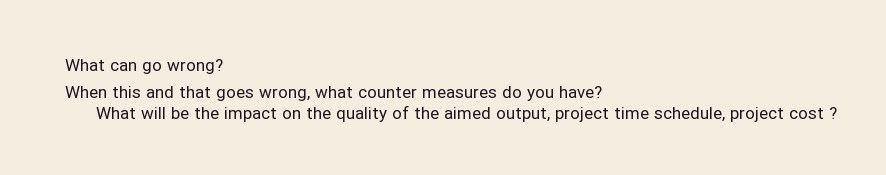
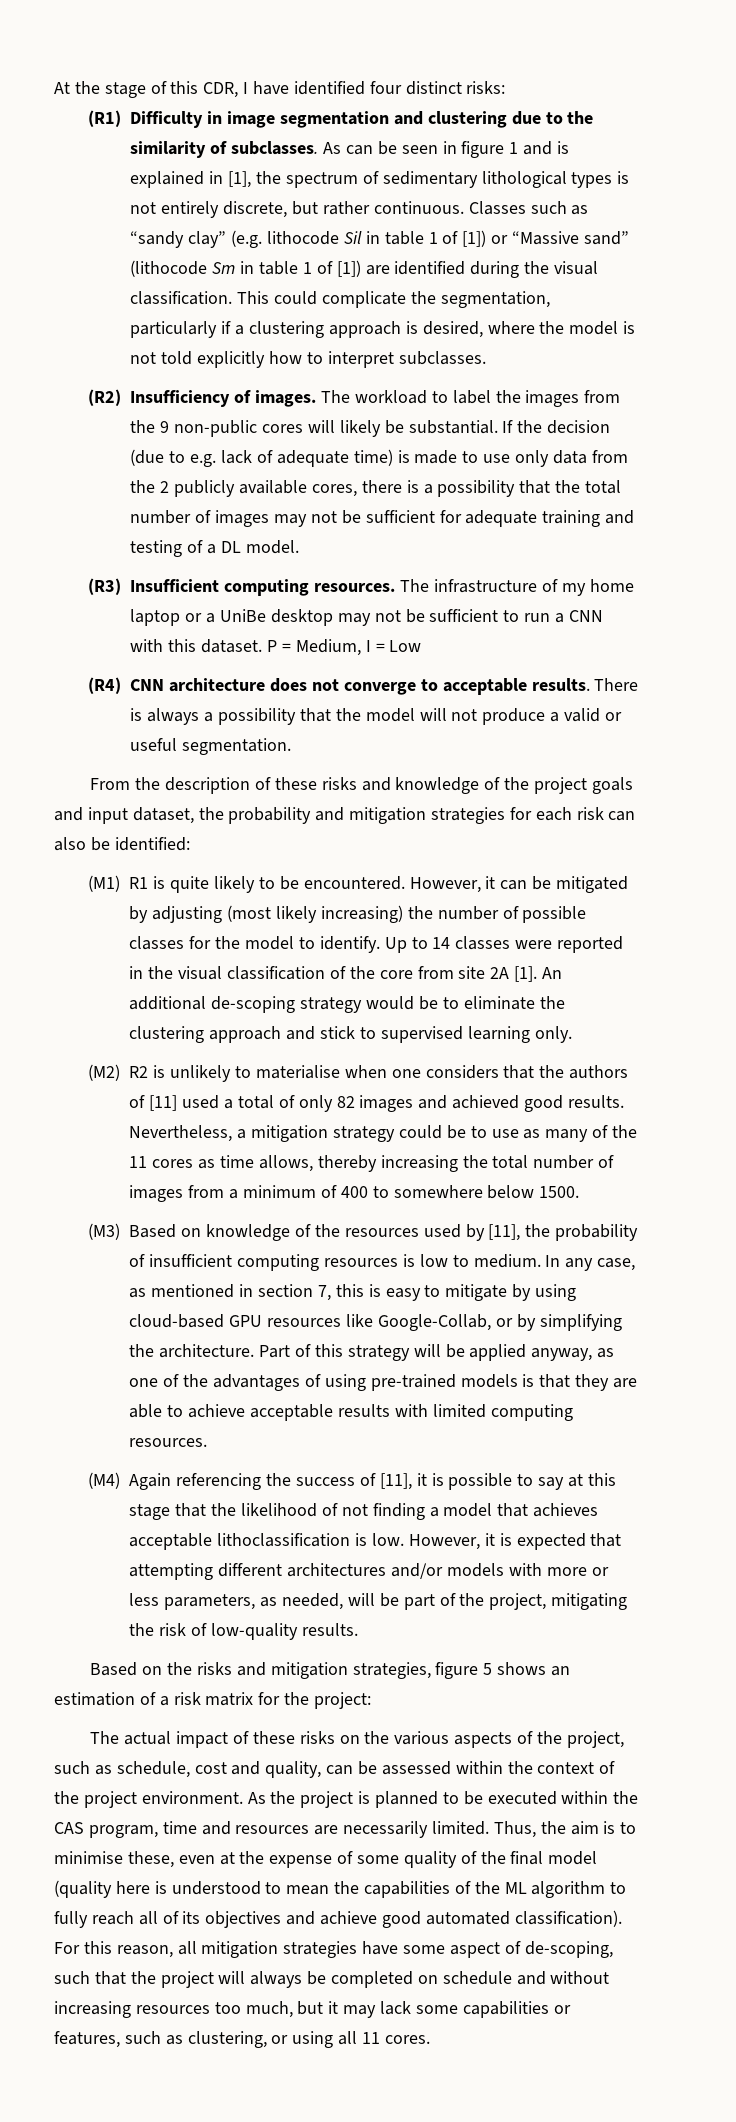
[65,59,223,74] [65,86,602,101] [96,105,838,122] What can go wrong? // When this and that goes wrong, what counter measures do you have? // What will be the impact on the quality of the aimed output, project time schedule, project cost ? -> [54,81,506,98] [88,110,594,128] [130,141,569,158] [130,171,630,188] [130,201,589,218] [130,230,629,248] [130,260,598,278] [130,291,550,308] [130,321,636,338] [130,351,486,368] [88,389,621,407] [130,420,611,437] [130,449,628,467] [130,480,621,497] [130,510,635,527] [130,540,299,557] [88,578,634,596] [130,609,603,626] [130,639,422,656] [88,677,639,695] [130,708,622,725] [130,738,292,755] [90,777,633,794] [54,807,636,824] [54,837,190,851] [88,875,628,893] [129,905,587,923] [129,936,623,953] [129,966,562,982] [129,996,565,1013] [129,1026,572,1043] [88,1064,629,1082] [129,1095,624,1112] [129,1125,637,1142] [129,1155,615,1172] [129,1185,580,1202] [88,1223,639,1241] [129,1254,636,1271] [129,1284,576,1301] [129,1314,622,1331] [129,1344,615,1361] [129,1374,637,1391] [129,1404,573,1421] [129,1438,208,1447] [88,1472,616,1490] [129,1503,599,1520] [129,1533,622,1550] [129,1563,609,1580] [129,1593,628,1610] [129,1623,358,1640] [90,1662,571,1679] [54,1692,372,1709] [90,1731,624,1748] [54,1761,616,1778] [54,1791,639,1808] [54,1821,637,1838] [54,1851,598,1868] [54,1880,627,1898] [54,1910,622,1928] [54,1941,613,1958] [54,1971,610,1988] [54,2001,571,2018] [54,2031,430,2048] At the stage of this CDR, I have identified four distinct risks: // (R1) Difficulty in image segmentation and clustering due to the similarity of subclasses. As can be seen in figure 1 and is explained in [1], the spectrum of sedimentary lithological types is not entirely discrete, but rather continuous. Classes such as “sandy clay” (e.g. lithocode Sil in table 1 of [1]) or “Massive sand” (lithocode Sm in table 1 of [1]) are identified during the visual classification. This could complicate the segmentation, particularly if a clustering approach is desired, where the model is not told explicitly how to interpret subclasses. // (R2) Insufficiency of images. The workload to label the images from the 9 non-public cores will likely be substantial. If the decision (due to e.g. lack of adequate time) is made to use only data from the 2 publicly available cores, there is a possibility that the total number of images may not be sufficient for adequate training and testing of a DL model. // (R3) Insufficient computing resources. The infrastructure of my home laptop or a UniBe desktop may not be sufficient to run a CNN with this dataset. P = Medium, I = Low // (R4) CNN architecture does not converge to acceptable results. There is always a possibility that the model will not produce a valid or useful segmentation. // From the description of these risks and knowledge of the project goals and input dataset, the probability and mitigation strategies for each risk can also be identified: // (M1) R1 is quite likely to be encountered. However, it can be mitigated by adjusting (most likely increasing) the number of possible classes for the model to identify. Up to 14 classes were reported in the visual classification of the core from site 2A [1]. An additional de-scoping strategy would be to eliminate the clustering approach and stick to supervised learning only. // (M2) R2 is unlikely to materialise when one considers that the authors of [11] used a total of only 82 images and achieved good results. Nevertheless, a mitigation strategy could be to use as many of the 11 cores as time allows, thereby increasing the total number of images from a minimum of 400 to somewhere below 1500. // (M3) Based on knowledge of the resources used by [11], the probability of insufficient computing resources is low to medium. In any case, as mentioned in section 7, this is easy to mitigate by using cloud-based GPU resources like Google-Collab, or by simplifying the architecture. Part of this strategy will be applied anyway, as one of the advantages of using pre-trained models is that they are able to achieve acceptable results with limited computing resources. // (M4) Again referencing the success of [11], it is possible to say at this stage that the likelihood of not finding a model that achieves acceptable lithoclassification is low. However, it is expected that attempting different architectures and/or models with more or less parameters, as needed, will be part of the project, mitigating the risk of low-quality results. // Based on the risks and mitigation strategies, figure 5 shows an estimation of a risk matrix for the project: // The actual impact of these risks on the various aspects of the project, such as schedule, cost and quality, can be assessed within the context of the project environment. As the project is planned to be executed within the CAS program, time and resources are necessarily limited. Thus, the aim is to minimise these, even at the expense of some quality of the final model (quality here is understood to mean the capabilities of the ML algorithm to fully reach all of its objectives and achieve good automated classification). For this reason, all mitigation strategies have some aspect of de-scoping, such that the project will always be completed on schedule and without increasing resources too much, but it may lack some capabilities or features, such as clustering, or using all 11 cores.

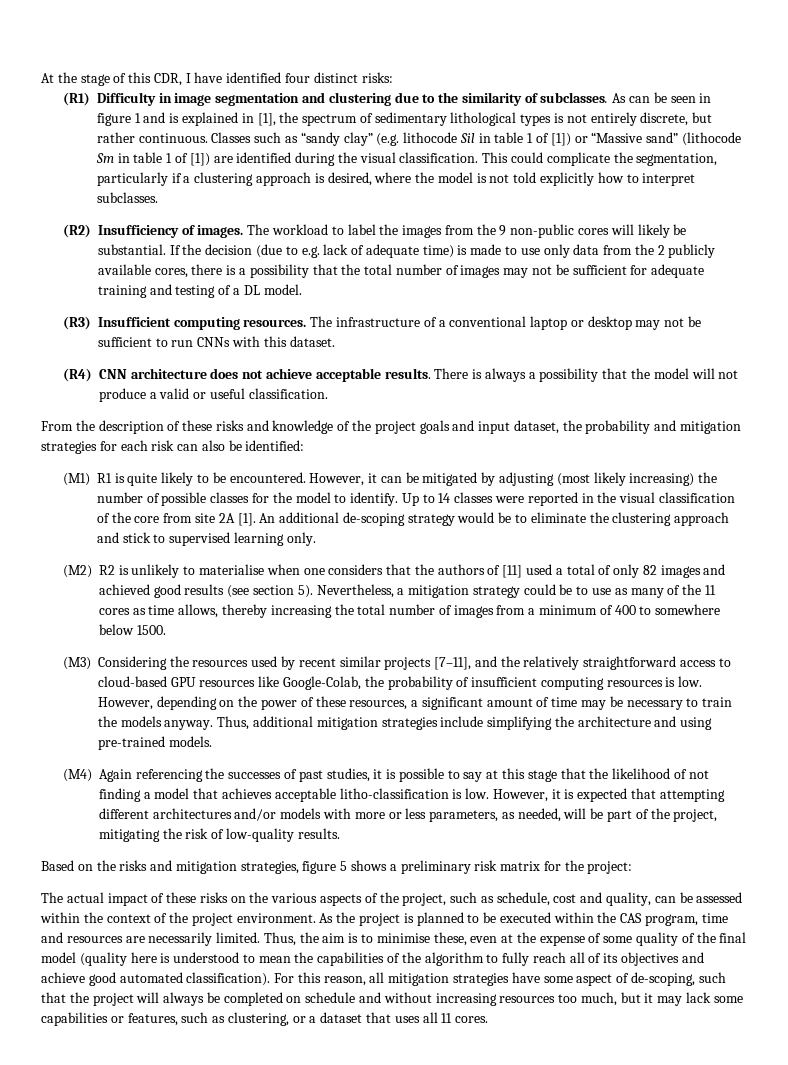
[561,579,634,596] [130,609,267,626] my home laptop or a UniBe -> [438,316,584,330] a conventional laptop or
[554,610,603,623] a CNN -> [197,337,231,347] CNNs
[267,639,422,656] P = Medium, I = Low -> (335, 341) none
[343,679,438,695] converge to -> [265,368,312,379] achieve
[182,738,292,755] segmentation. -> [248,388,328,399] classification.
[567,1095,624,1108] results. -> [184,584,313,598] results (see section 5).
[129,1224,521,1241] Based on knowledge of the resources used by [11], -> [97,656,731,670] [97,676,361,690] Considering the resources used by recent similar projects [7–11], and the relatively straightforward access to cloud-based GPU resources like Google-Colab,
[419,1254,636,1271] [129,1284,576,1301] [129,1314,622,1331] [129,1344,615,1361] [129,1374,637,1391] [129,1404,573,1421] [129,1438,208,1447] low to medium. In any case, as mentioned in section 7, this is easy to mitigate by using cloud-based GPU resources like Google-Collab, or by simplifying the architecture. Part of this strategy will be applied anyway, as one of the advantages of using pre-trained models is that they are able to achieve acceptable results with limited computing resources. -> [678,676,703,687] [97,696,733,710] [97,716,713,730] [97,736,212,750] low. However, depending on the power of these resources, a significant amount of time may be necessary to train the models anyway. Thus, additional mitigation strategies include simplifying the architecture and using pre-trained models.
[296,1473,412,1490] success of [11], -> [228,768,370,782] successes of past studies,
[217,1533,351,1547] lithoclassification -> [339,788,449,799] litho-classification
[551,1666,571,1676] [54,1692,169,1706] an estimation of a -> [389,860,471,874] a preliminary
[504,1882,527,1894] ML -> (421, 957) none
[292,2031,334,2048] using -> [309,1012,420,1023] a dataset that uses

